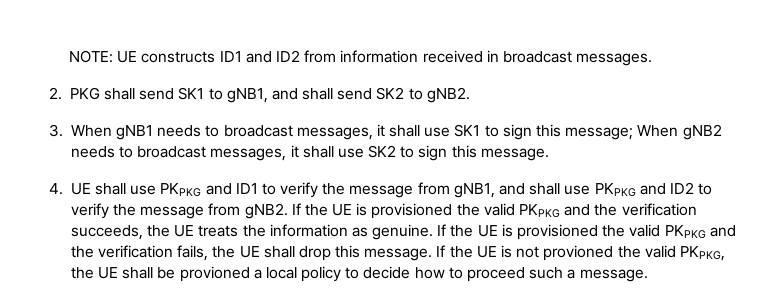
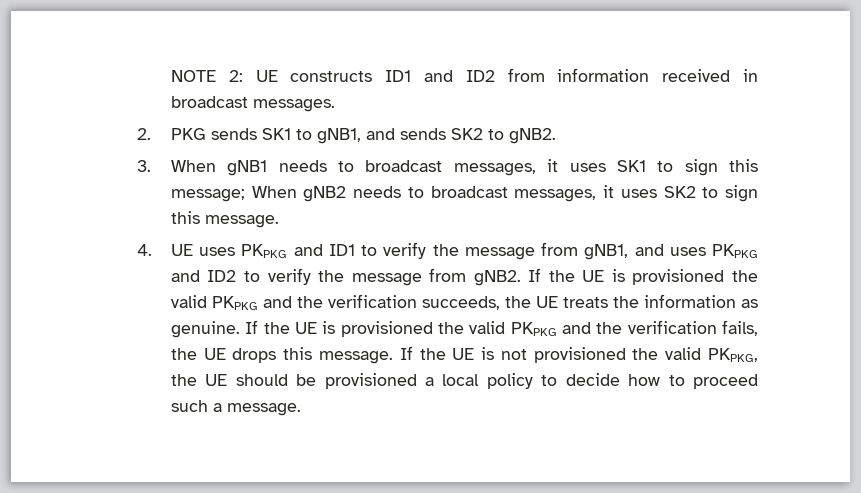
[69,50,114,63] NOTE: -> [170,70,243,82] NOTE 2:
[103,88,175,100] shall send -> [210,128,257,140] sends
[302,88,373,100] shall send -> [399,128,446,140] sends
[389,125,451,137] shall use -> [569,163,606,172] uses
[302,146,364,158] shall use -> [620,189,657,198] uses
[94,183,157,195] shall use -> [199,247,236,256] uses
[529,183,591,195] shall use -> [669,247,706,256] uses
[263,246,331,261] shall drop -> [232,348,277,363] drops
[543,245,614,261] provioned -> [533,347,626,363] provisioned
[122,266,250,282] shall be provioned -> [235,373,417,389] should be provisioned

